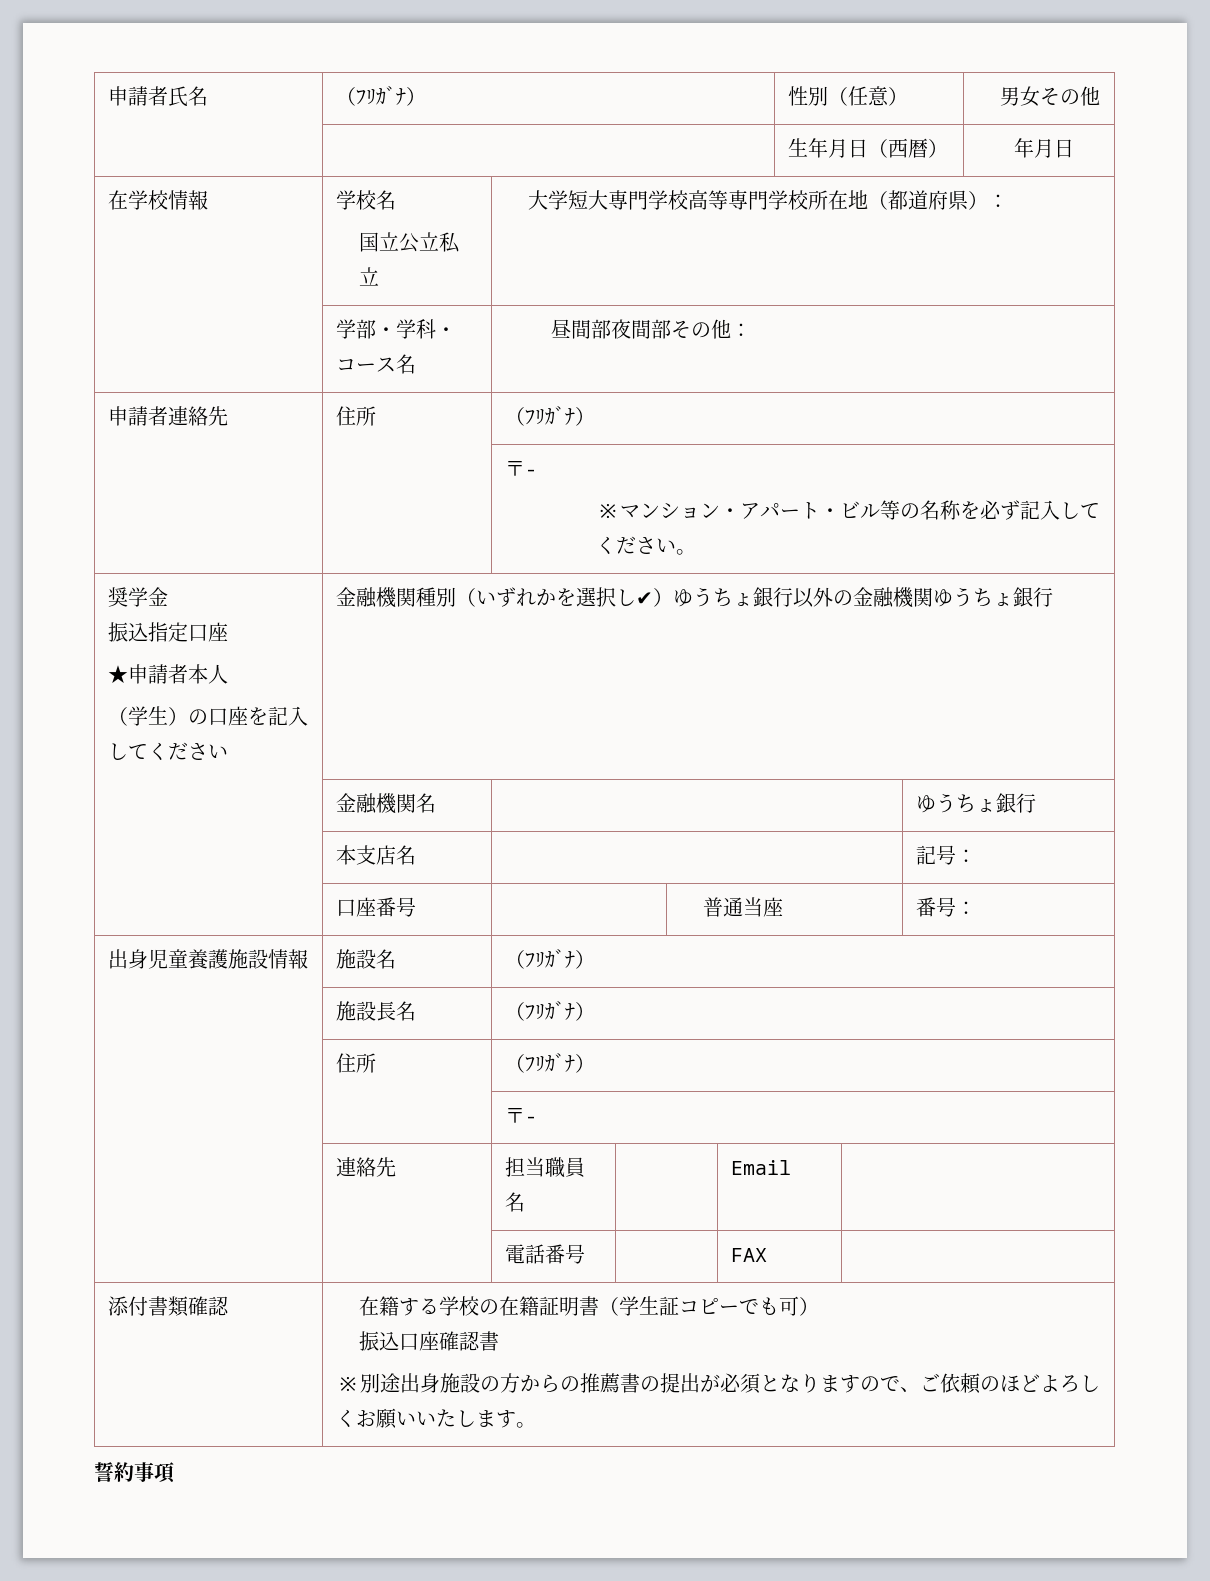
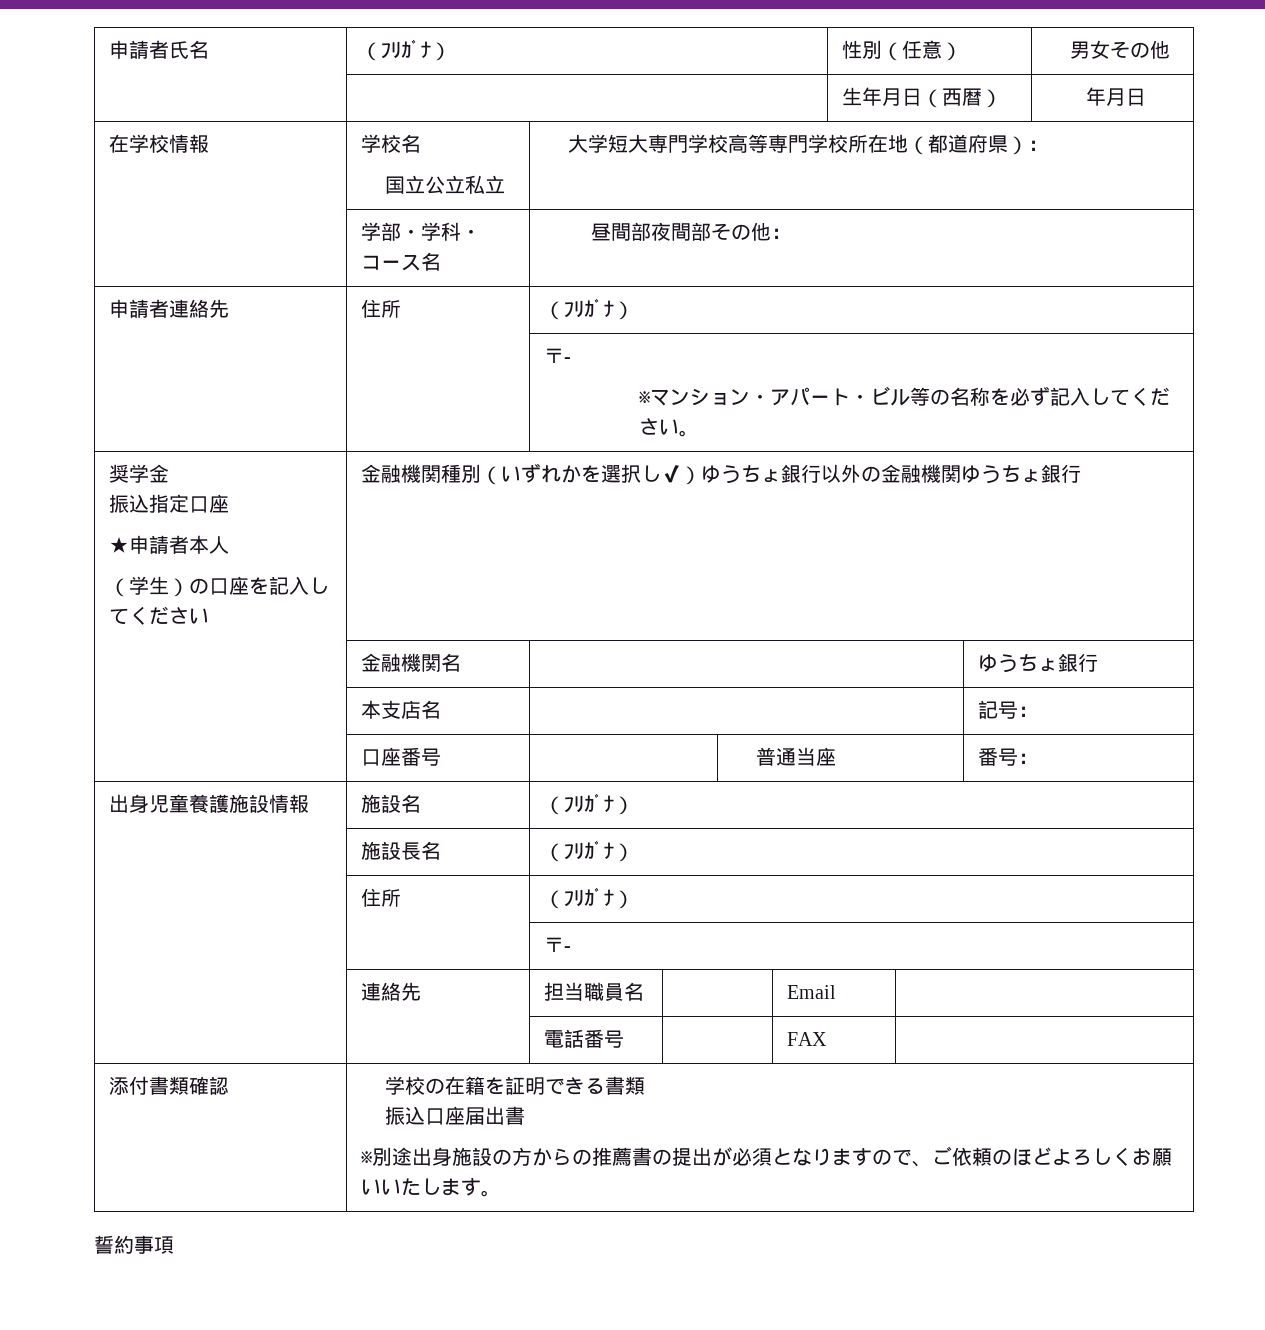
[359,1296,440,1316] 在籍する -> (230, 1085) none
[539,1296,820,1316] 証明書（学生証コピーでも可） -> [484,1076,645,1095] を証明できる書類
[439,1331,481,1351] 確認 -> [464,1106,505,1125] 届出

